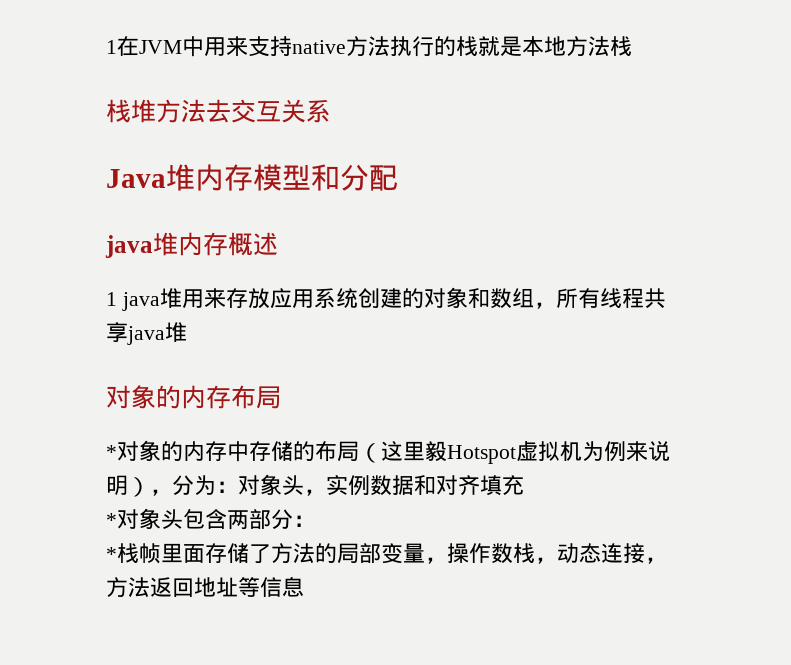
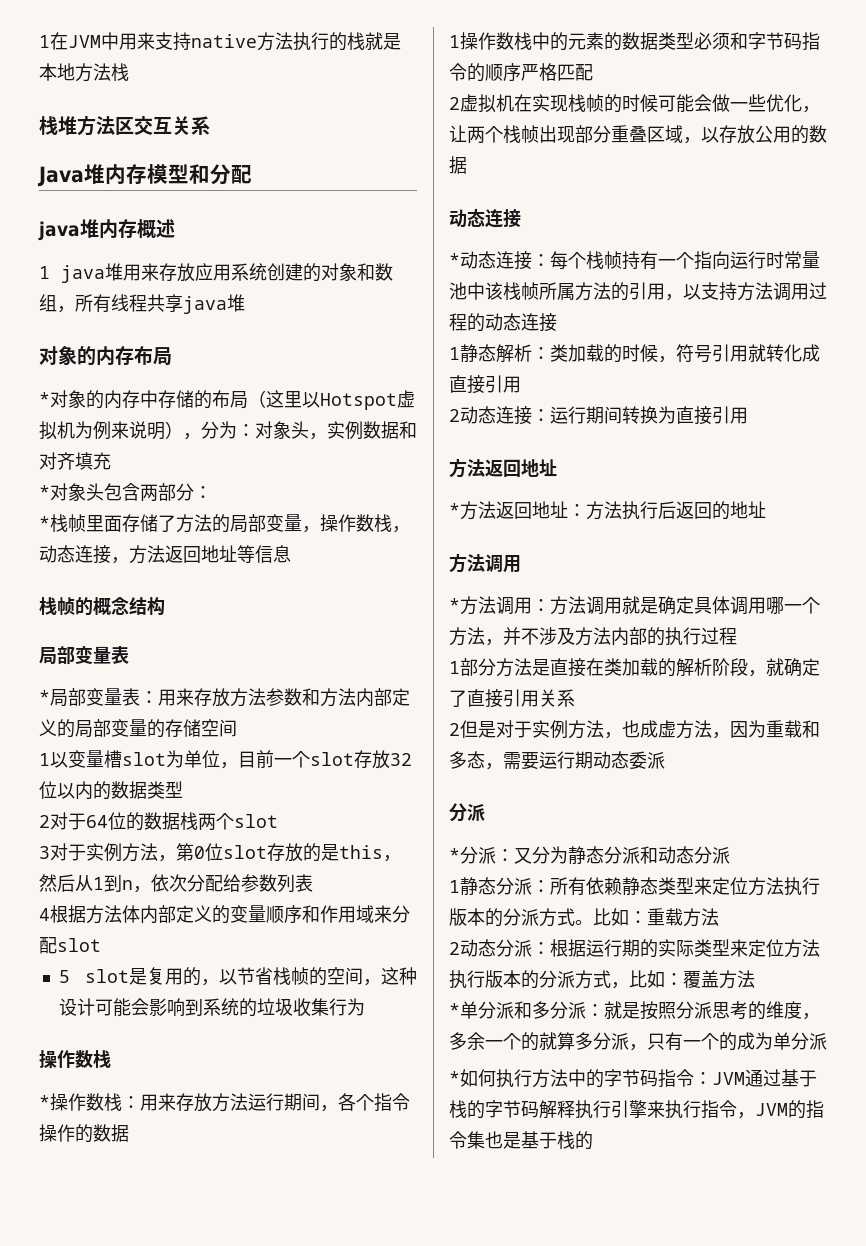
[206,99,231,123] 去 -> [115,117,134,135] 区
[425,441,447,462] 毅 -> [302,392,320,408] 以
(304, 586) none -> [39,597,165,616] [39,645,129,665] [39,688,410,707] [39,719,237,738] [39,750,412,769] [39,781,183,800] [39,812,278,831] [39,843,401,862] [39,874,313,893] [39,905,410,924] [39,937,101,954] [58,967,417,986] [58,998,365,1017] [39,1050,111,1069] [39,1093,410,1112] [39,1124,129,1143] [449,32,820,51] [449,63,593,82] [449,94,820,113] [449,125,827,144] [449,156,467,174] [449,208,521,228] [449,251,820,270] [449,282,827,301] [449,313,557,332] [449,344,820,363] [449,375,521,394] [449,406,748,425] [449,458,557,478] [449,501,766,520] [449,553,521,573] [449,596,820,615] [449,627,737,646] [449,658,820,677] [449,689,575,708] [449,720,820,739] [449,751,665,770] [449,803,485,822] [449,846,730,864] [449,877,820,896] [449,908,719,927] [449,939,820,958] [449,970,755,989] [449,1001,820,1020] [449,1032,827,1051] [449,1069,817,1088] [449,1100,824,1119] [449,1131,593,1150] // 栈帧的概念结构 // 局部变量表 // *局部变量表：用来存放方法参数和方法内部定义的局部变量的存储空间 // 1以变量槽slot为单位，目前一个slot存放32位以内的数据类型 // 2对于64位的数据栈两个slot // 3对于实例方法，第0位slot存放的是this，然后从1到n，依次分配给参数列表 // 4根据方法体内部定义的变量顺序和作用域来分配slot // 5 slot是复用的，以节省栈帧的空间，这种设计可能会影响到系统的垃圾收集行为 // 操作数栈 // *操作数栈：用来存放方法运行期间，各个指令操作的数据 // 1操作数栈中的元素的数据类型必须和字节码指令的顺序严格匹配 // 2虚拟机在实现栈帧的时候可能会做一些优化，让两个栈帧出现部分重叠区域，以存放公用的数据 // 动态连接 // *动态连接：每个栈帧持有一个指向运行时常量池中该栈帧所属方法的引用，以支持方法调用过程的动态连接 // 1静态解析：类加载的时候，符号引用就转化成直接引用 // 2动态连接：运行期间转换为直接引用 // 方法返回地址 // *方法返回地址：方法执行后返回的地址 // 方法调用 // *方法调用：方法调用就是确定具体调用哪一个方法，并不涉及方法内部的执行过程 // 1部分方法是直接在类加载的解析阶段，就确定了直接引用关系 // 2但是对于实例方法，也成虚方法，因为重载和多态，需要运行期动态委派 // 分派 // *分派：又分为静态分派和动态分派 // 1静态分派：所有依赖静态类型来定位方法执行版本的分派方式。比如：重载方法 // 2动态分派：根据运行期的实际类型来定位方法执行版本的分派方式，比如：覆盖方法 // *单分派和多分派：就是按照分派思考的维度，多余一个的就算多分派，只有一个的成为单分派 // *如何执行方法中的字节码指令：JVM通过基于栈的字节码解释执行引擎来执行指令，JVM的指令集也是基于栈的

